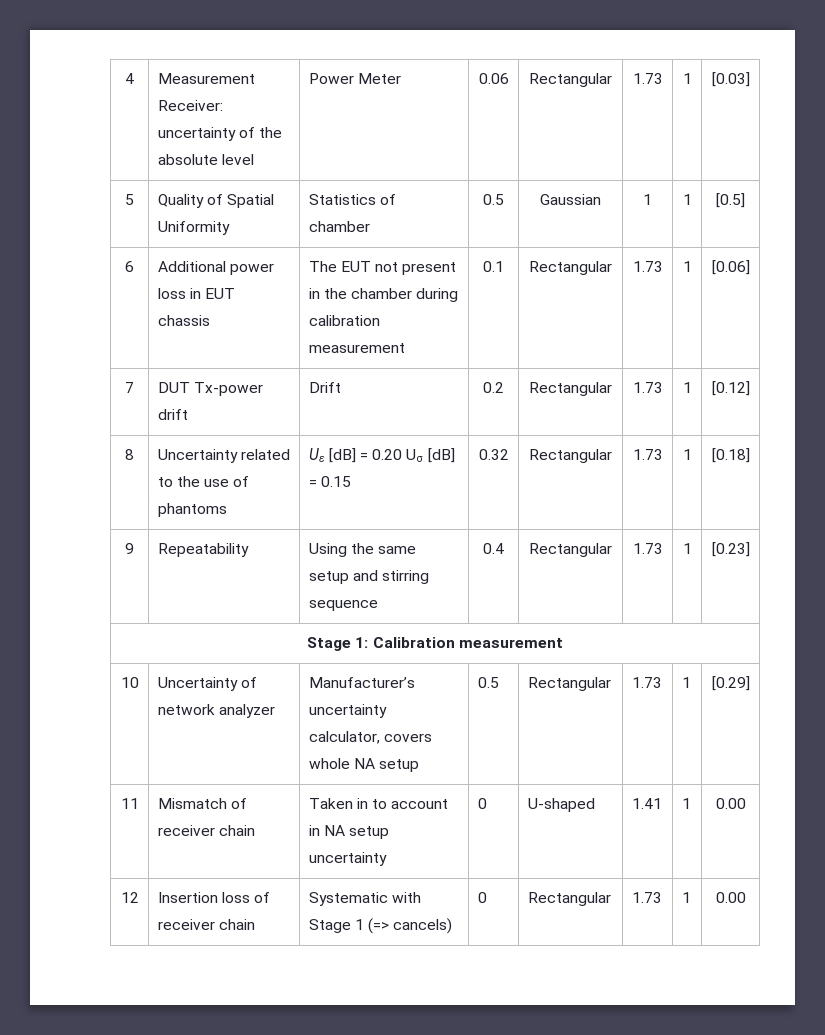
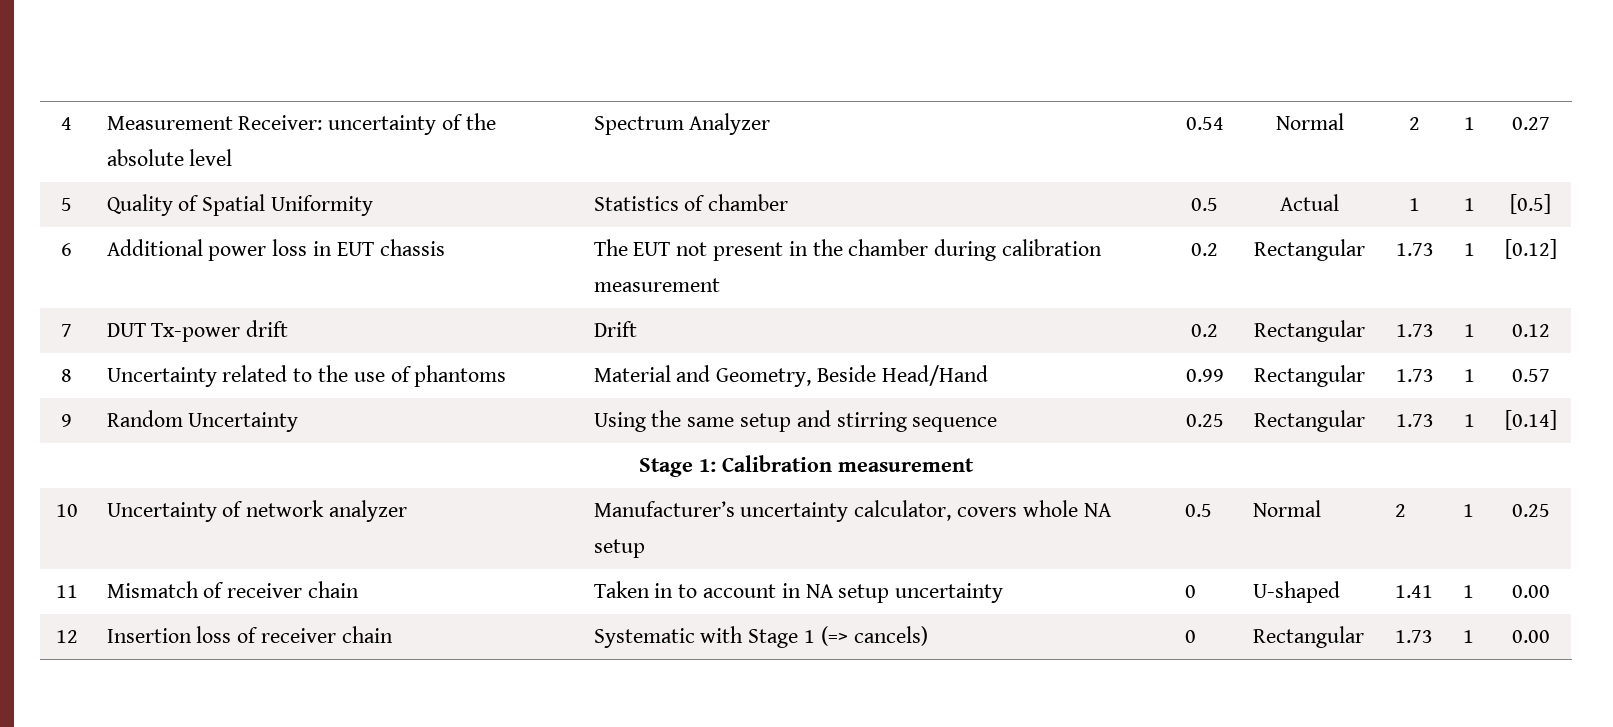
[308,73,401,84] [478,73,509,84] [529,73,612,87] [632,73,663,84] [682,73,692,84] [711,72,750,87] Power Meter | 0.06 | Rectangular | 1.73 | 1 | [0.03] -> [593,113,771,135] [1185,117,1224,130] [1275,113,1344,130] [1409,117,1420,130] [1463,117,1475,130] [1511,117,1550,130] Spectrum Analyzer | 0.54 | Normal | 2 | 1 | 0.27
[540,194,601,205] Gaussian -> [1280,194,1339,211] Actual
[483,261,504,272] [529,261,612,275] [632,261,663,272] [682,261,692,272] [711,260,750,275] 0.1 | Rectangular | 1.73 | 1 | [0.06] -> [1191,243,1218,256] [1254,239,1365,261] [1395,243,1434,256] [1463,243,1475,256] [1504,239,1557,259] 0.2 | Rectangular | 1.73 | 1 | [0.12]
[711,381,750,396] [0.12] -> [1511,324,1550,337] 0.12
[308,448,455,463] [308,476,351,487] [478,449,509,460] [529,449,612,463] [632,449,663,460] [682,449,692,460] [711,448,750,463] Uε [dB] = 0.20 Uσ [dB] = 0.15 | 0.32 | Rectangular | 1.73 | 1 | [0.18] -> [593,365,988,387] [1185,369,1224,382] [1254,365,1365,387] [1395,369,1434,382] [1463,369,1475,382] [1511,369,1550,382] Material and Geometry, Beside Head/Hand | 0.99 | Rectangular | 1.73 | 1 | 0.57
[157,543,249,557] Repeatability -> [106,410,299,432] Random Uncertainty
[483,543,504,554] [529,543,612,557] [632,543,663,554] [682,543,692,554] [711,542,750,557] 0.4 | Rectangular | 1.73 | 1 | [0.23] -> [1185,414,1224,427] [1254,410,1365,432] [1395,414,1434,427] [1463,414,1475,427] [1504,410,1557,430] 0.25 | Rectangular | 1.73 | 1 | [0.14]
[527,677,611,691] [631,677,662,688] [681,677,691,688] [711,676,750,691] Rectangular | 1.73 | 1 | [0.29] -> [1252,500,1321,517] [1394,504,1406,517] [1462,504,1474,517] [1511,504,1550,517] Normal | 2 | 1 | 0.25

